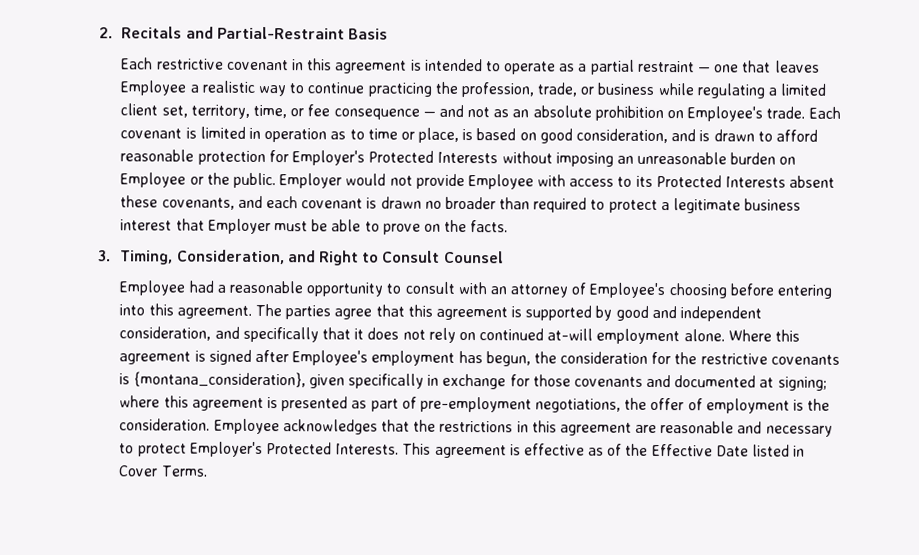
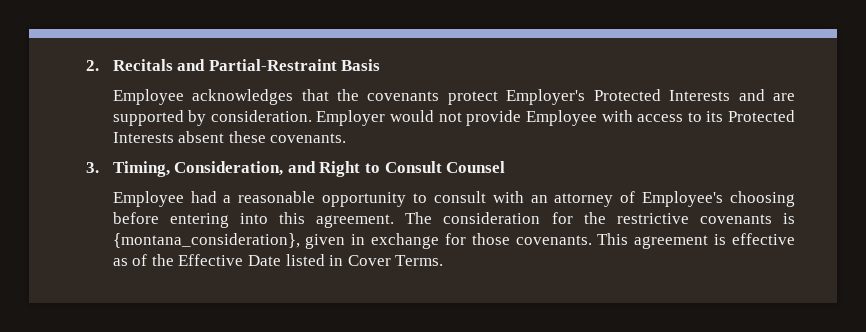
[121,57,820,75] [120,80,827,99] [120,103,841,122] [120,126,818,144] [120,149,797,167] [120,172,277,189] Each restrictive covenant in this agreement is intended to operate as a partial restraint — one that leaves Employee a realistic way to continue practicing the profession, trade, or business while regulating a limited client set, territory, time, or fee consequence — and not as an absolute prohibition on Employee's trade. Each covenant is limited in operation as to time or place, is based on good consideration, and is drawn to afford reasonable protection for Employer's Protected Interests without imposing an unreasonable burden on Employee or the public. -> [112,89,795,105] [112,110,312,126] Employee acknowledges that the covenants protect Employer's Protected Interests and are supported by consideration.
[161,195,802,214] [120,218,509,235] covenants, and each covenant is drawn no broader than required to protect a legitimate business interest that Employer must be able to prove on the facts. -> [270,133,347,143] covenants.
[285,304,763,322] [119,326,801,345] [119,349,557,367] parties agree that this agreement is supported by good and independent consideration, and specifically that it does not rely on continued at-will employment alone. Where this agreement is signed after Employee's employment has begun, the -> (433, 218) none
[348,373,425,389] specifically -> (346, 241) none
[573,374,827,391] [119,395,831,414] [119,418,833,437] [119,441,400,458] covenants and documented at signing; where this agreement is presented as part of pre-employment negotiations, the offer of employment is the consideration. Employee acknowledges that the restrictions in this agreement are reasonable and necessary to protect Employer's Protected Interests. -> [515,235,592,245] covenants.

